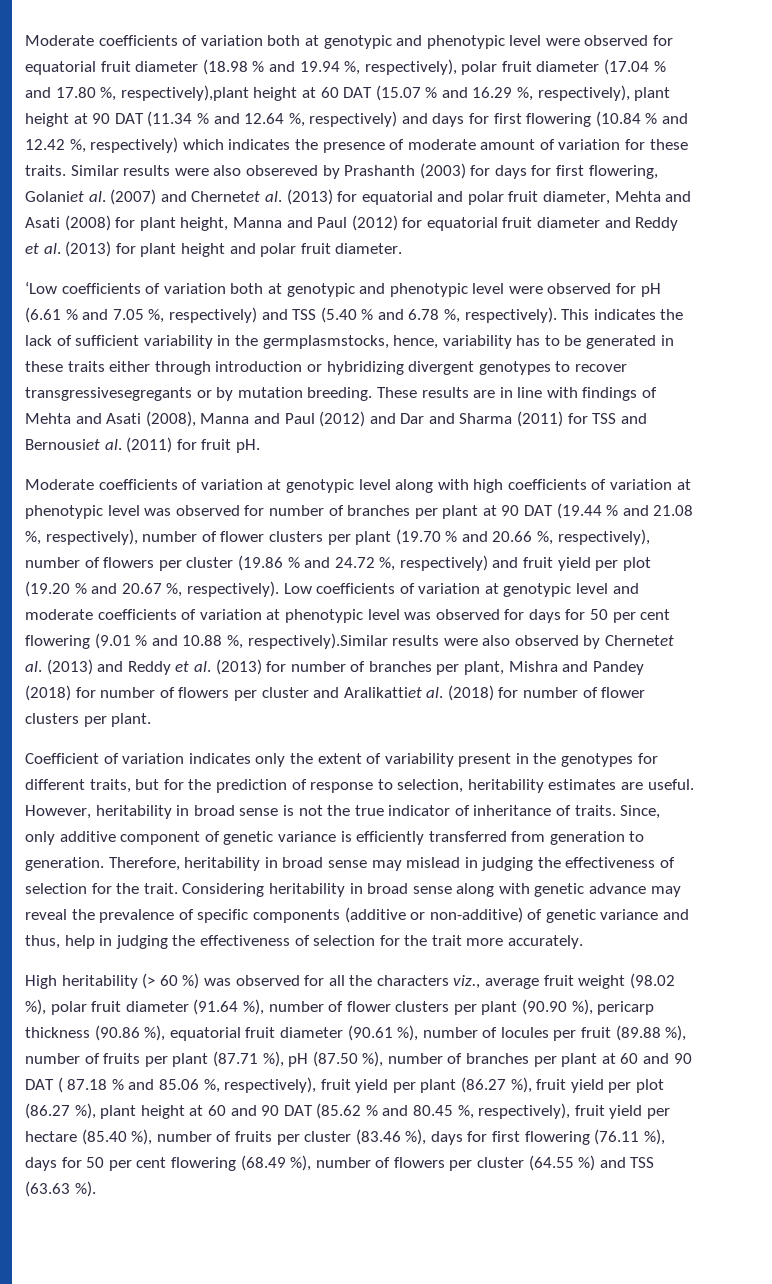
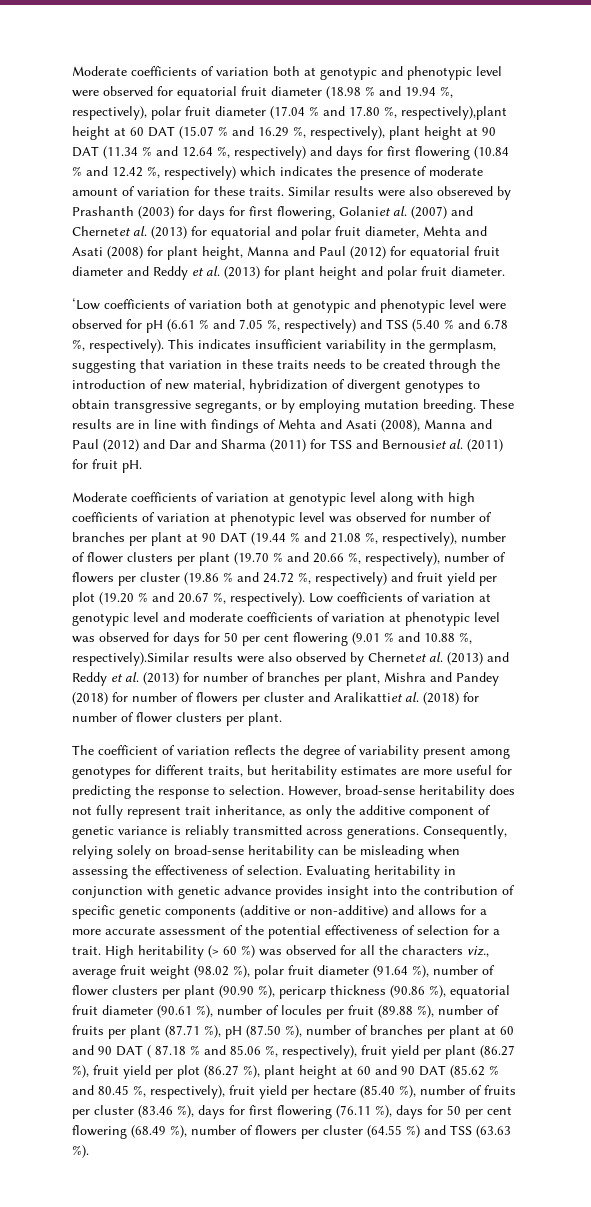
[660,309,684,320] [25,335,674,349] [25,361,627,375] [25,387,192,401] the lack of sufficient variability in the germplasmstocks, hence, variability has to be generated in these traits either through introduction or hybridizing divergent genotypes to recover transgressivesegregants -> [255,339,496,353] [72,359,500,373] [72,379,480,393] [72,399,261,413] insufficient variability in the germplasm, suggesting that variation in these traits needs to be created through the introduction of new material, hybridization of divergent genotypes to obtain transgressive segregants,
(234, 394) none -> [299,399,360,413] employing
[25,753,362,767] Coefficient of variation indicates only the extent -> [72,745,340,759] The coefficient of variation reflects the degree
[515,753,557,764] in the -> [470,748,510,759] among
[163,779,694,793] [25,805,661,819] [25,831,55,845] for the prediction of response to selection, heritability estimates are useful. However, heritability in broad sense is not the true indicator of inheritance of traits. Since, only -> [271,765,512,779] [72,785,515,799] [72,805,355,819] heritability estimates are more useful for predicting the response to selection. However, broad-sense heritability does not fully represent trait inheritance, as only the
[356,831,645,845] [25,857,676,871] [25,883,681,897] [25,907,690,923] [25,935,584,949] efficiently transferred from generation to generation. Therefore, heritability in broad sense may mislead in judging the effectiveness of selection for the trait. Considering heritability in broad sense along with genetic advance may reveal the prevalence of specific components (additive or non-additive) of genetic variance and thus, help in judging the effectiveness of selection for the trait more accurately. // -> [185,825,507,839] [72,845,460,859] [72,865,456,879] [72,885,515,899] [72,905,487,919] [72,925,500,939] [72,946,101,955] reliably transmitted across generations. Consequently, relying solely on broad-sense heritability can be misleading when assessing the effectiveness of selection. Evaluating heritability in conjunction with genetic advance provides insight into the contribution of specific genetic components (additive or non-additive) and allows for a more accurate assessment of the potential effectiveness of selection for a trait.

